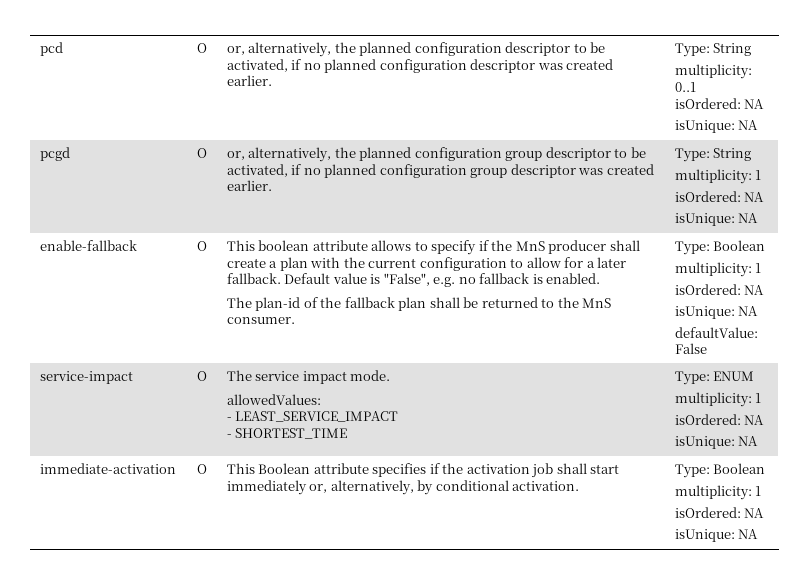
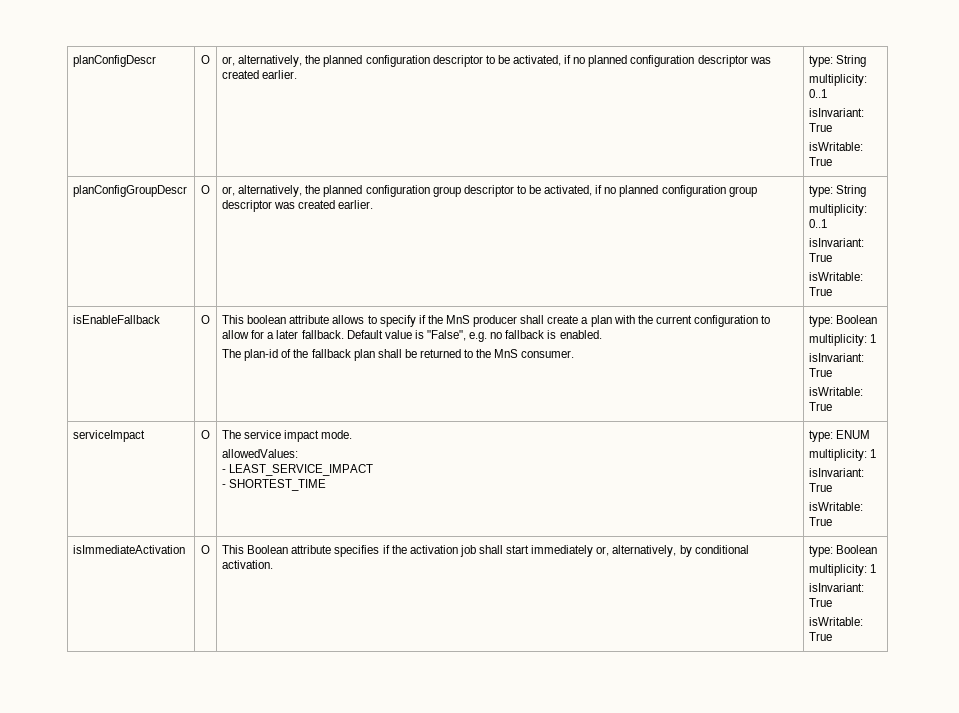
[39,42,63,56] pcd -> [73,55,157,67] planConfigDescr
[674,43,752,57] [674,64,752,79] [674,82,696,92] [674,98,765,109] [674,120,759,133] [39,147,70,161] Type: String // multiplicity: 0..1 // isOrdered: NA // isUnique: NA // pcgd -> [809,55,867,67] [809,74,868,86] [809,89,828,98] [809,108,865,117] [809,123,833,132] [809,142,864,151] [809,157,833,166] [73,185,188,197] type: String // multiplicity: 0..1 // isInvariant: True // isWritable: True // planConfigGroupDescr
[674,148,752,162] [674,169,762,184] [674,191,765,202] [674,213,759,226] [39,240,137,251] Type: String // multiplicity: 1 // isOrdered: NA // isUnique: NA // enable-fallback -> [809,185,867,197] [809,204,868,216] [809,219,828,228] [809,238,865,247] [809,253,833,262] [809,272,864,281] [809,287,833,296] [73,315,161,324] type: String // multiplicity: 0..1 // isInvariant: True // isWritable: True // isEnableFallback
[674,240,766,255] [674,262,762,277] [674,284,765,295] [674,306,759,319] [674,327,758,338] [674,343,707,354] [39,371,133,384] Type: Boolean // multiplicity: 1 // isOrdered: NA // isUnique: NA // defaultValue: False // service-impact -> [809,315,878,327] [809,334,877,346] [809,353,865,362] [809,368,833,377] [809,387,864,396] [809,402,833,411] [73,430,146,442] type: Boolean // multiplicity: 1 // isInvariant: True // isWritable: True // serviceImpact
[674,371,710,385] Type: -> [809,430,834,442] type:
[674,414,765,425] [674,436,759,449] [39,463,176,474] isOrdered: NA // isUnique: NA // immediate-activation -> [809,468,865,477] [809,483,833,492] [809,502,864,511] [809,517,833,526] [73,545,186,554] isInvariant: True // isWritable: True // isImmediateActivation
[674,463,766,478] [674,485,762,500] [674,507,765,518] [674,529,759,542] Type: Boolean // multiplicity: 1 // isOrdered: NA // isUnique: NA -> [809,545,878,557] [809,564,877,576] [809,583,865,592] [809,598,833,607] [809,617,864,626] [809,632,833,641] type: Boolean // multiplicity: 1 // isInvariant: True // isWritable: True

